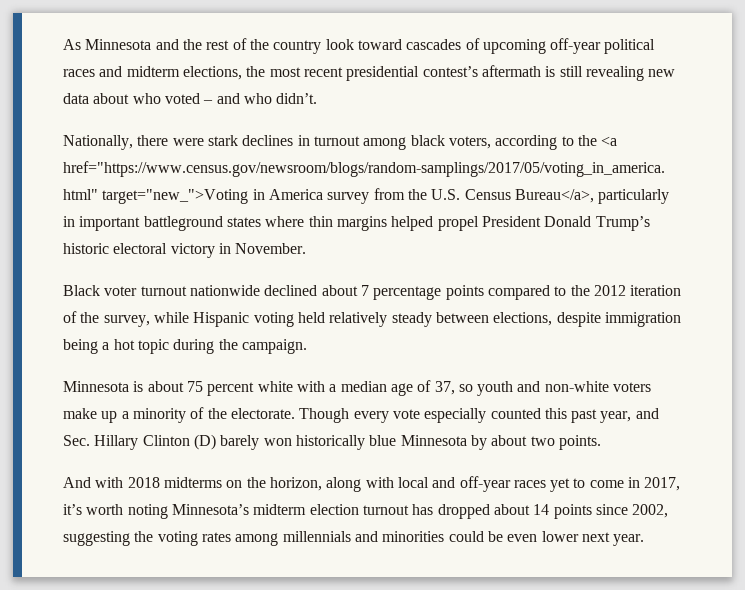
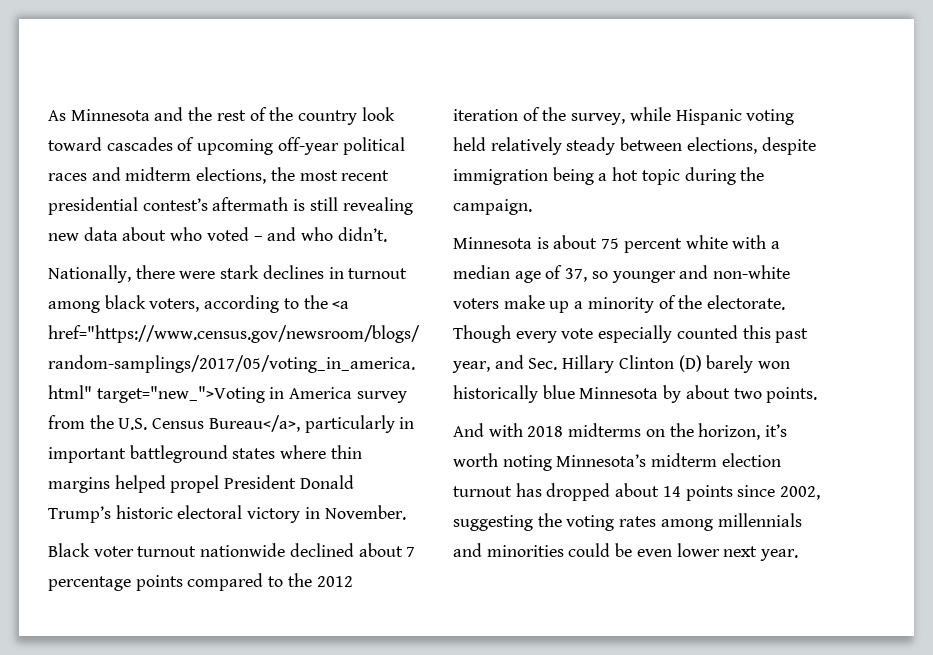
[477,381,514,396] youth -> [611,271,676,283] younger
[326,476,681,492] along with local and off-year races yet to come in 2017, -> (761, 431) none

